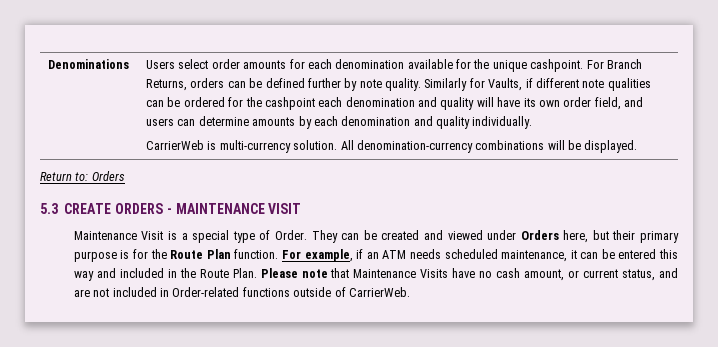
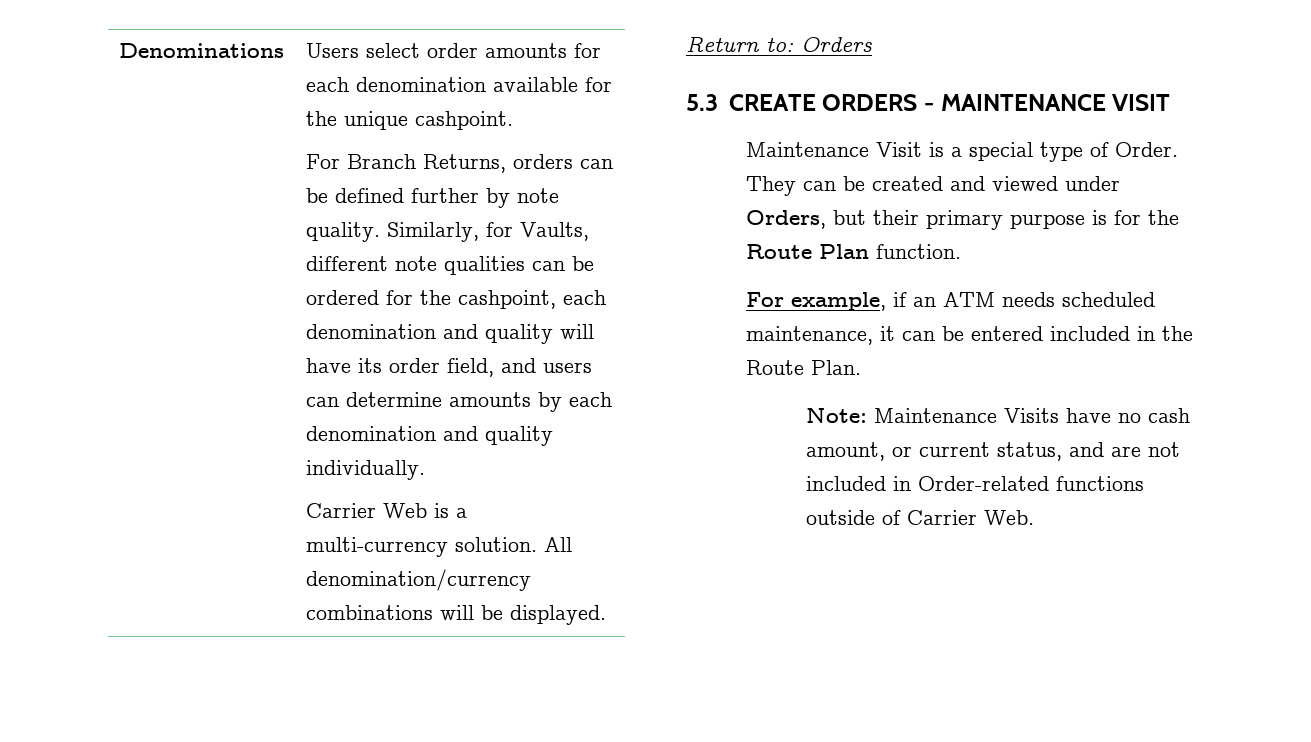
(584, 65) none -> (513, 120) //
[424,78,468,91] Similarly -> [386,222,479,242] Similarly,
[525,78,533,88] if -> (589, 231) none
[264,97,315,110] cashpoint -> [457,290,556,309] cashpoint,
[538,100,560,107] own -> (382, 365) none
[146,140,217,150] CarrierWeb is -> [305,503,467,518] Carrier Web is a
[356,140,473,153] denomination-currency -> [305,569,531,591] denomination/currency
[520,230,589,243] Orders here, -> [745,210,826,229] Orders,
(279, 254) none -> (961, 251) //
[659,249,678,259] [73,268,116,281] this way and -> (1043, 333) none
[260,268,350,278] Please note that -> [805,408,867,423] // Note:
[348,287,410,297] CarrierWeb. -> [906,510,1034,525] Carrier Web.

